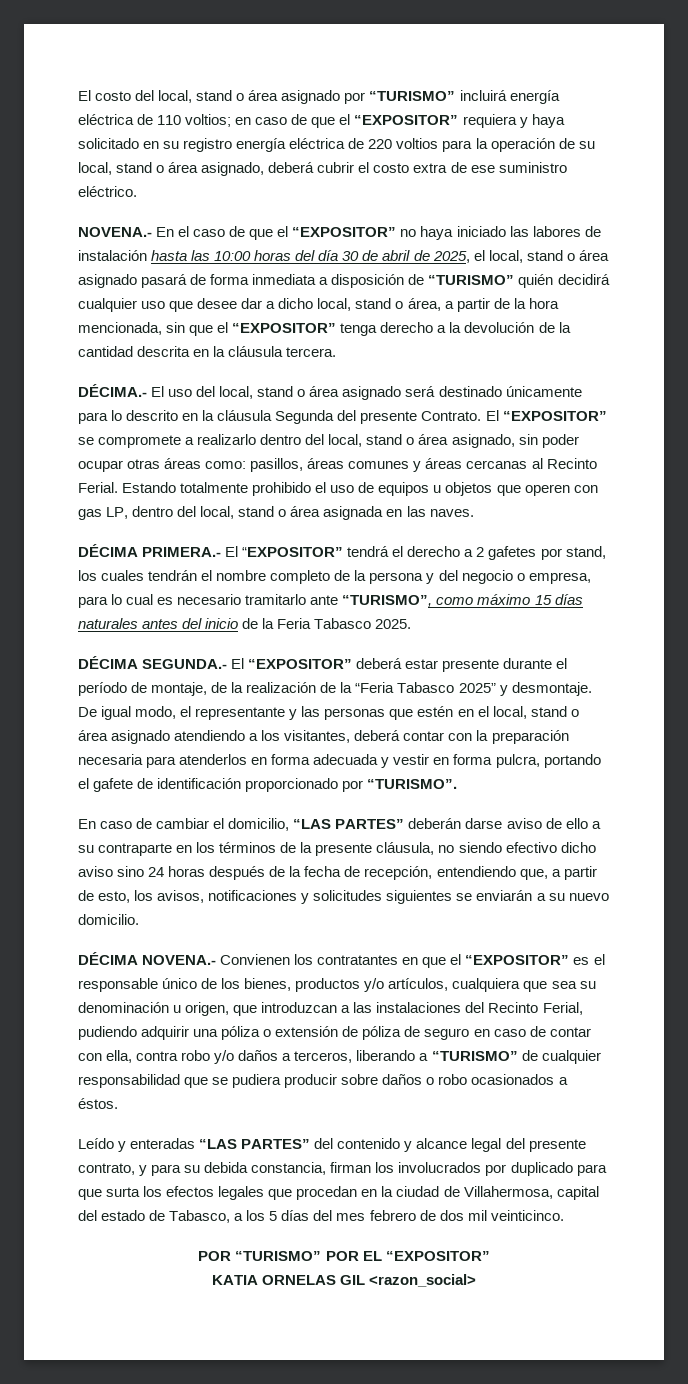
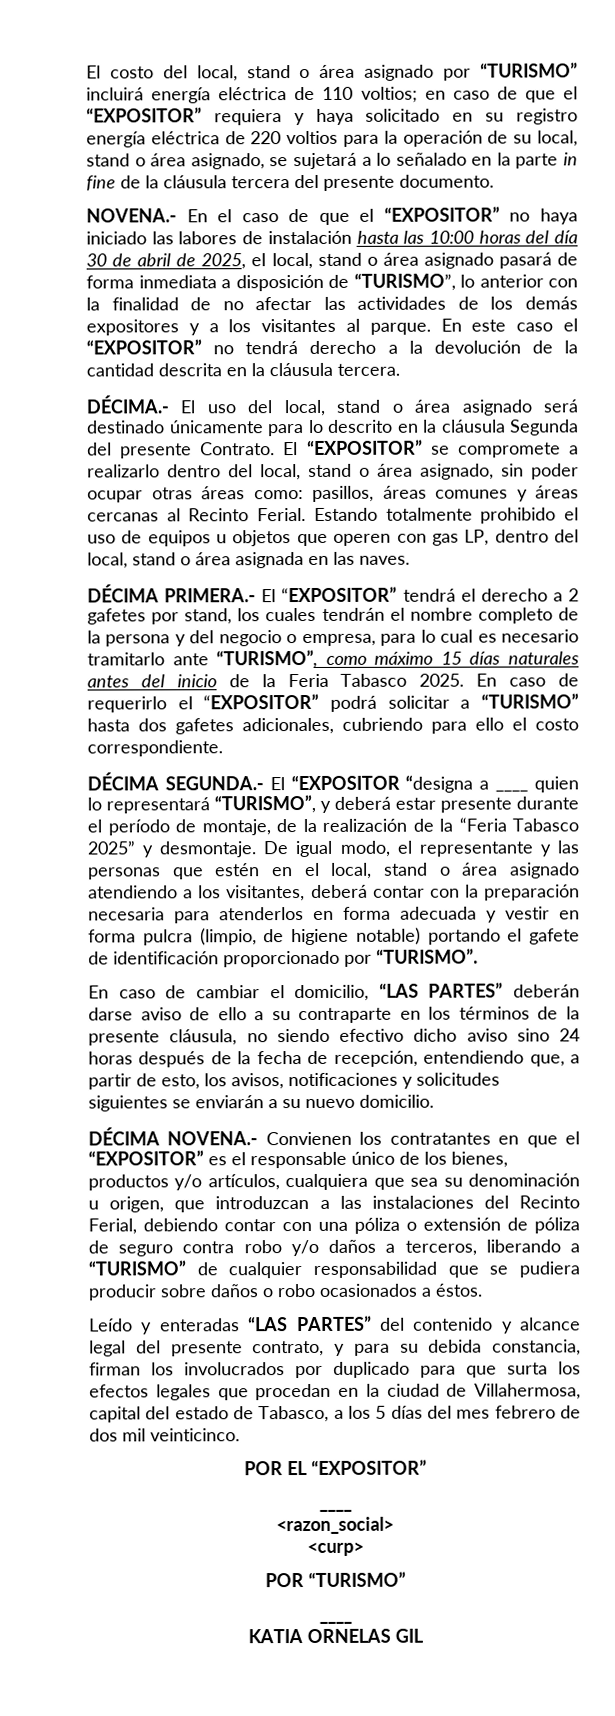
[268,162,567,173] [78,186,137,197] deberá cubrir el costo extra de ese suministro eléctrico. -> [269,152,578,170] [86,174,494,191] se sujetará a lo señalado en la parte in fine de la cláusula tercera del presente documento.
[428,274,610,288] [78,298,559,312] [78,322,378,336] “TURISMO” quién decidirá cualquier uso que desee dar a dicho local, stand o área, a partir de la hora mencionada, sin que el “EXPOSITOR” tenga -> [353,272,578,291] [86,296,578,311] [86,318,578,336] [86,339,299,355] “TURISMO”, lo anterior con la finalidad de no afectar las actividades de los demás expositores y a los visitantes al parque. En este caso el “EXPOSITOR” no tendrá
[78,656,353,669] // DÉCIMA SEGUNDA.- El “EXPOSITOR” -> [476,673,579,687] [87,693,579,713] [87,717,579,735] [87,740,223,757] [87,772,579,793] [87,794,331,814] En caso de requerirlo el “EXPOSITOR” podrá solicitar a “TURISMO” hasta dos gafetes adicionales, cubriendo para ello el costo correspondiente. // DÉCIMA SEGUNDA.- El “EXPOSITOR “designa a ____ quien lo representará “TURISMO”, y
[495,754,540,768] pulcra, -> [142,927,421,946] pulcra (limpio, de higiene notable)
[78,1026,190,1040] pudiendo adquirir -> [143,1218,312,1232] debiendo contar con
[473,1026,591,1037] [78,1050,133,1063] en caso de contar con ella, -> (174, 1250) none
[235,1251,359,1261] “TURISMO” POR -> (283, 1468) none
(490, 1256) none -> [318,1508,352,1512] [276,1516,394,1535] [306,1541,364,1557] [264,1571,406,1588] [318,1620,352,1624] // ____ // <razon_social> // <curp> // POR “TURISMO” // ____
[369,1274,477,1287] <razon_social> -> (424, 1635) none

